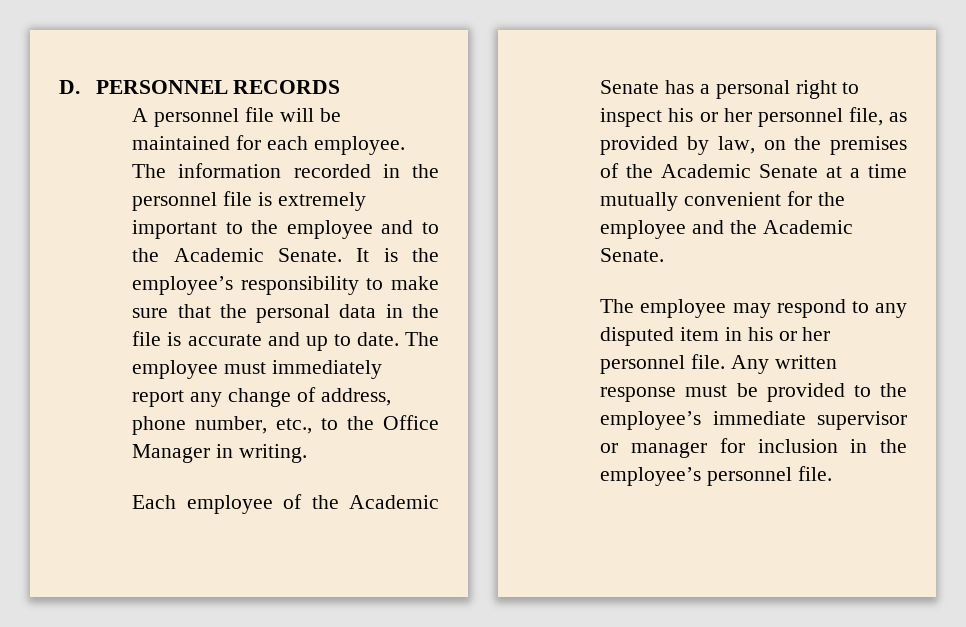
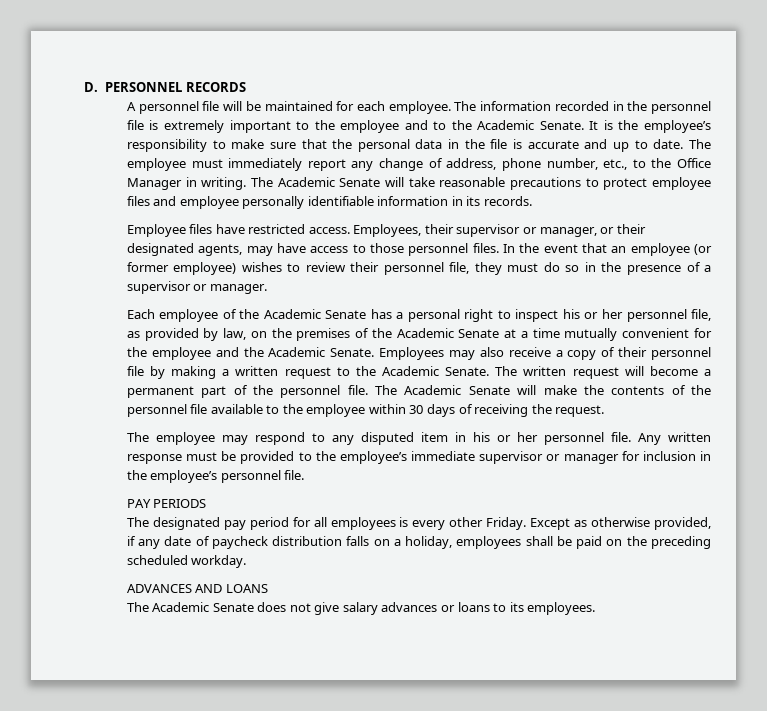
(307, 453) none -> [250,177,711,190] [126,196,532,209] [126,224,646,237] [126,243,712,256] [126,262,712,275] [126,281,267,294] The Academic Senate will take reasonable precautions to protect employee files and employee personally identifiable information in its records. // Employee files have restricted access. Employees, their supervisor or manager, or their designated agents, may have access to those personnel files. In the event that an employee (or former employee) wishes to review their personnel file, they must do so in the presence of a supervisor or manager.
(665, 255) none -> [379,347,711,360] [126,366,712,379] [126,385,711,398] [126,404,605,417] Employees may also receive a copy of their personnel file by making a written request to the Academic Senate. The written request will become a permanent part of the personnel file. The Academic Senate will make the contents of the personnel file available to the employee within 30 days of receiving the request.
(832, 473) none -> [126,499,207,508] [126,517,711,530] [126,536,712,549] [126,555,247,568] [126,584,268,593] [126,602,596,615] // PAY PERIODS // The designated pay period for all employees is every other Friday. Except as otherwise provided, if any date of paycheck distribution falls on a holiday, employees shall be paid on the preceding scheduled workday. // ADVANCES AND LOANS // The Academic Senate does not give salary advances or loans to its employees.

